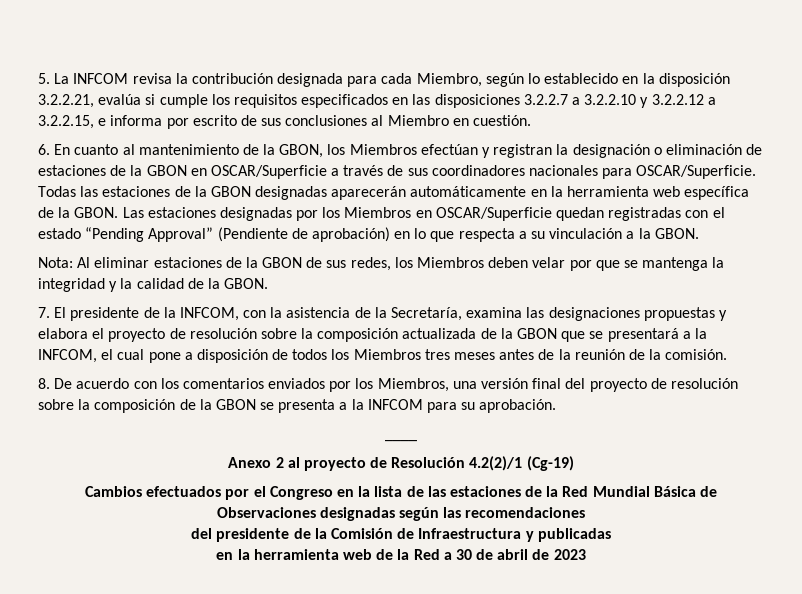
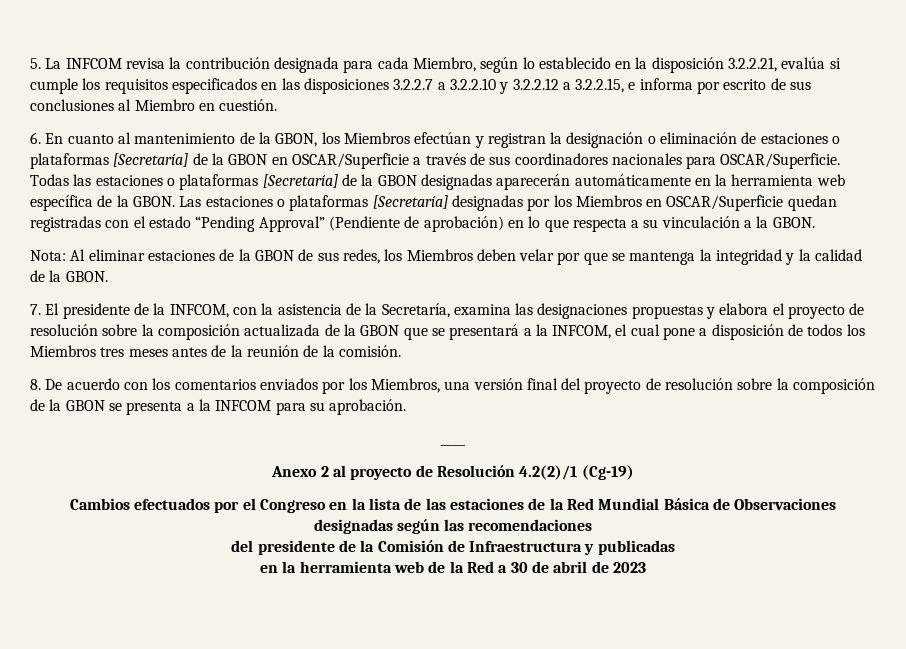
(106, 170) none -> [832,136,841,144] [30,153,189,169] o plataformas [Secretaría]
(171, 191) none -> [166,174,338,190] o plataformas [Secretaría]
(216, 212) none -> [276,195,448,211] o plataformas [Secretaría]

